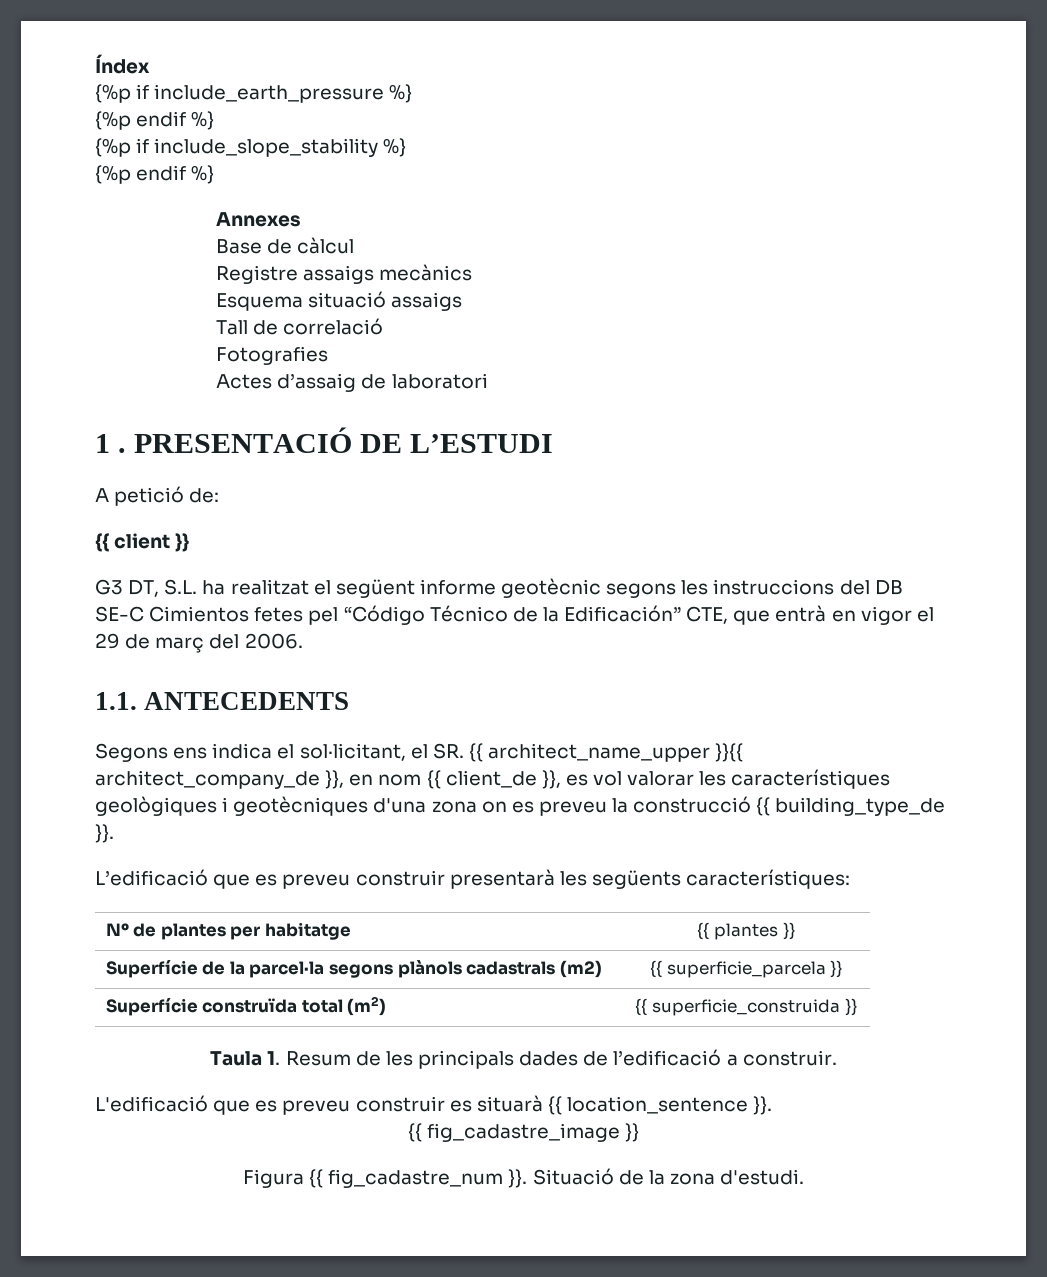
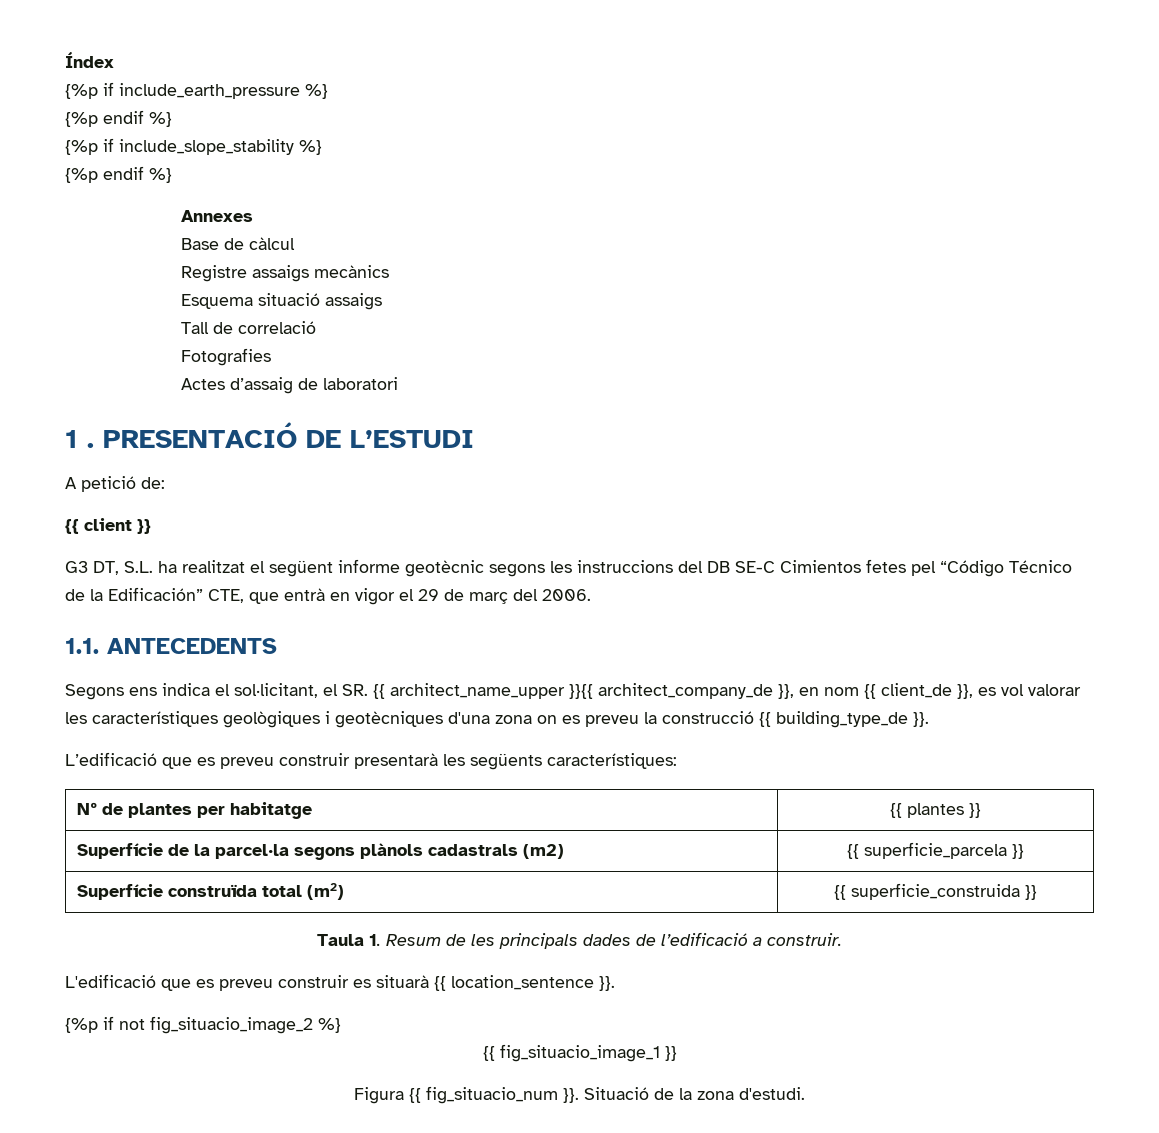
[407,1123,620,1142] // {{ fig_cadastre_image -> [65,1016,341,1034] [482,1044,660,1062] // {%p if not fig_situacio_image_2 %} // {{ fig_situacio_image_1
[328,1169,504,1188] fig_cadastre_num -> [426,1086,558,1104] fig_situacio_num

